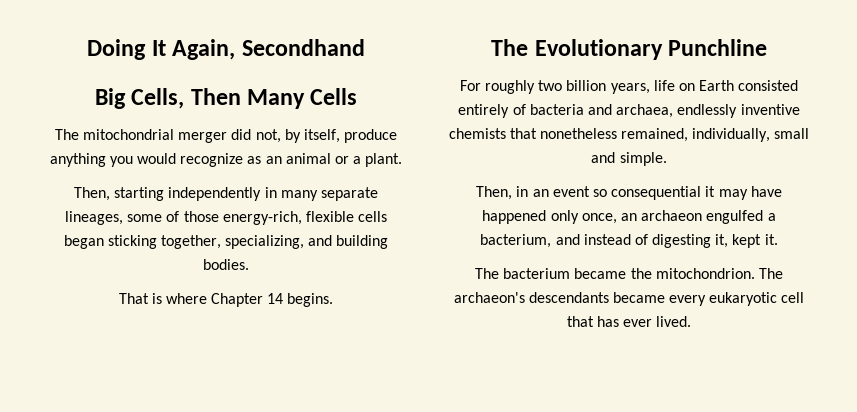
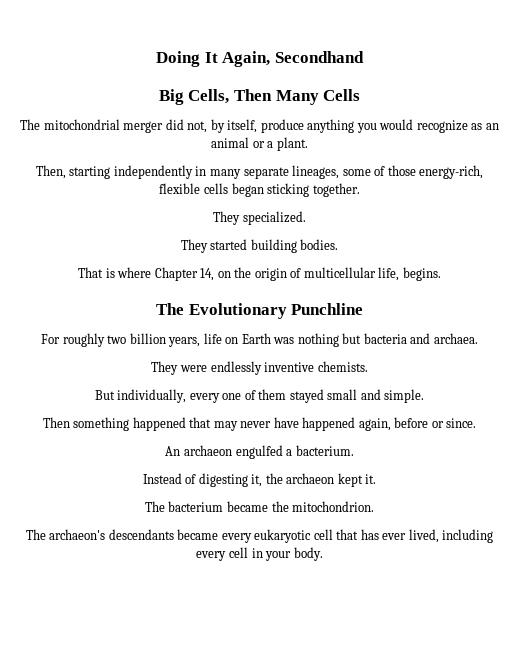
[160,235,333,249] together, specializing, and -> [312,183,360,197] [213,211,306,225] [180,239,248,253] together. // They specialized. // They started
[267,293,284,304] 14 -> [200,267,400,281] 14, on the origin of multicellular life,
[738,80,799,91] [458,104,800,118] [448,128,810,142] [591,152,667,166] [476,186,782,200] [482,210,776,224] [480,234,631,248] consisted entirely of bacteria and archaea, endlessly inventive chemists that nonetheless remained, individually, small and simple. // Then, in an event so consequential it may have happened only once, an archaeon engulfed a bacterium, and instead -> [273,333,478,347] [151,361,368,375] [94,389,425,403] [42,417,477,431] [165,445,354,459] [142,473,182,484] was nothing but bacteria and archaea. // They were endlessly inventive chemists. // But individually, every one of them stayed small and simple. // Then something happened that may never have happened again, before or since. // An archaeon engulfed a bacterium. // Instead
(729, 241) none -> [265,473,335,484] the archaeon
(755, 273) none -> (375, 506) //
[656,316,692,327] lived. -> [408,529,494,543] [196,547,323,561] lived, including every cell in your body.

